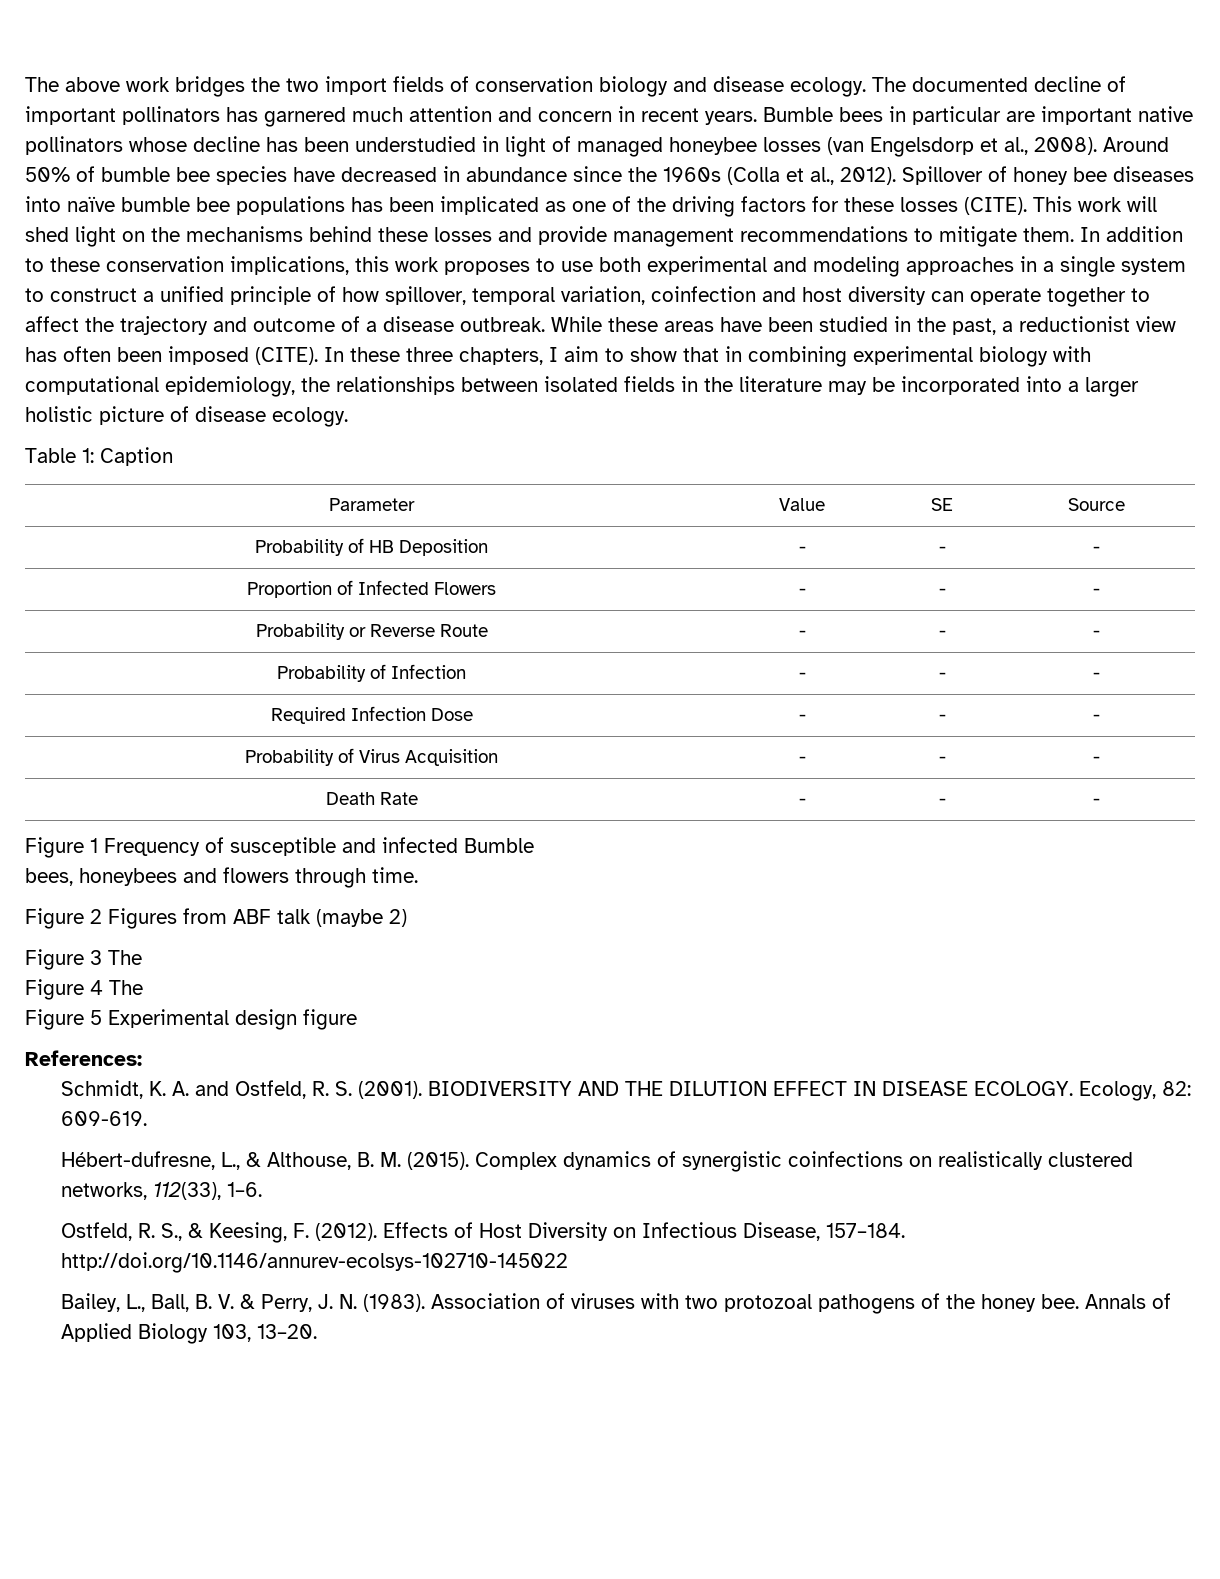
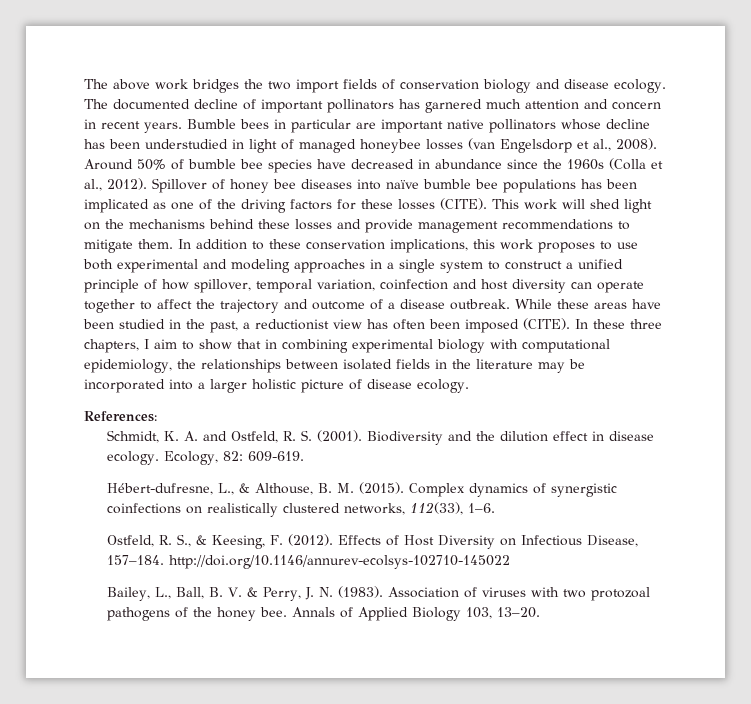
[25,447,173,466] [329,498,415,511] [779,498,825,511] [931,498,953,511] [1067,498,1125,511] [255,538,488,556] [798,546,806,553] [938,546,946,553] [1092,546,1100,553] [247,580,496,598] [798,588,806,595] [938,588,946,595] [1092,588,1100,595] [255,623,488,640] [798,630,806,637] [938,630,946,637] [1092,630,1100,637] [277,664,466,682] [798,672,806,679] [938,672,946,679] [1092,672,1100,679] [270,706,473,724] [798,714,806,721] [938,714,946,721] [1092,714,1100,721] [245,748,498,766] [798,756,806,763] [938,756,946,763] [1092,756,1100,763] [325,792,418,805] [798,798,806,805] [938,798,946,805] [1092,798,1100,805] [25,837,534,858] [25,867,418,888] [25,908,407,929] [25,949,142,970] [25,979,143,1000] [25,1009,357,1030] // Table 1: Caption // Parameter | Value | SE | Source // Probability of HB Deposition | - | - | - // Proportion of Infected Flowers | - | - | - // Probability or Reverse Route | - | - | - // Probability of Infection | - | - | - // Required Infection Dose | - | - | - // Probability of Virus Acquisition | - | - | - // Death Rate | - | - | - // Figure 1 Frequency of susceptible and infected Bumble // bees, honeybees and flowers through time. // Figure 2 Figures from ABF talk (maybe 2) // Figure 3 The // Figure 4 The // Figure 5 Experimental design figure -> (469, 386) none
[427,1081,1073,1096] BIODIVERSITY AND THE DILUTION EFFECT IN DISEASE ECOLOGY. -> [367,431,655,445] [107,451,160,465] Biodiversity and the dilution effect in disease ecology.

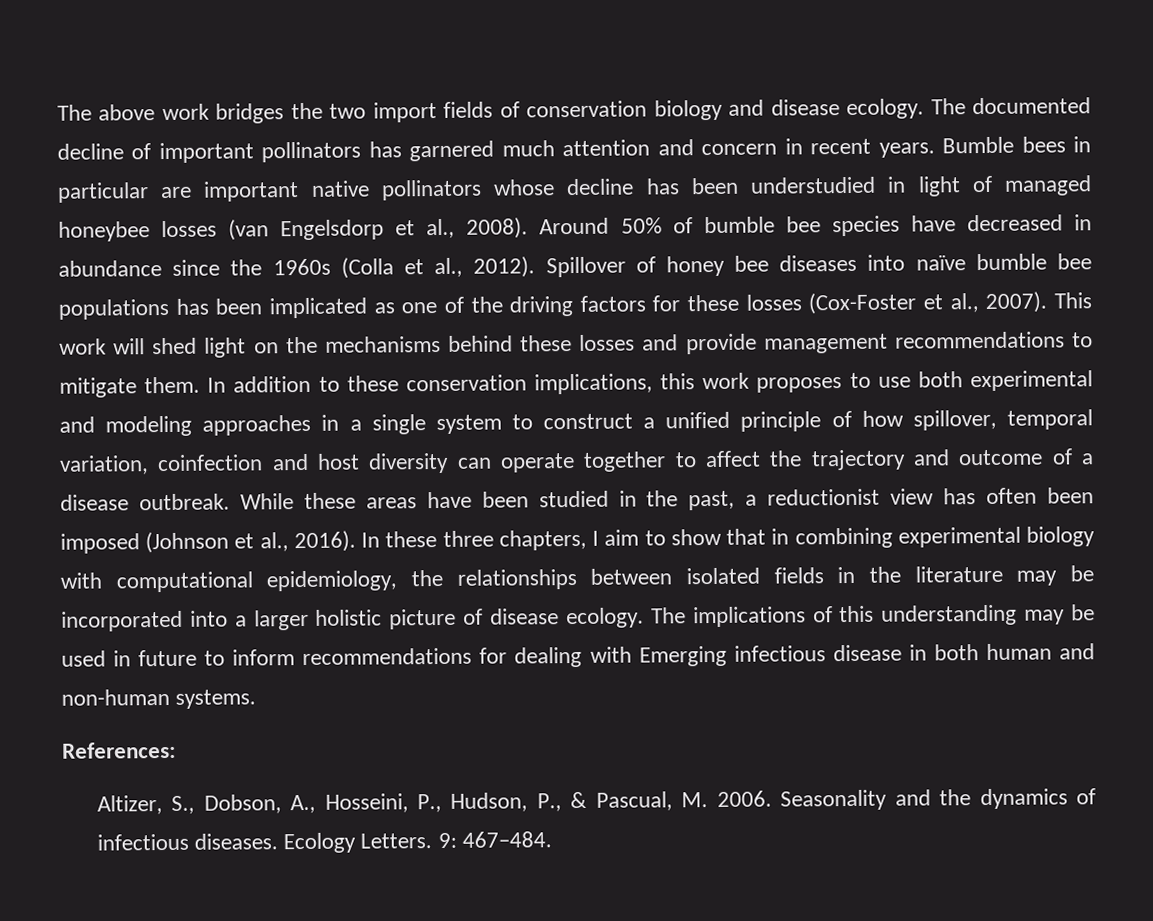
[440,198,487,210] (CITE). -> [808,291,1048,315] (Cox-Foster et al., 2007).
[523,318,570,330] (CITE). -> [145,530,356,554] (Johnson et al., 2016).
[84,411,157,422] [107,430,655,445] [107,451,305,465] [107,482,618,497] [107,502,496,517] [107,534,639,549] [107,555,511,569] [107,586,651,601] [107,607,541,621] // References: // Schmidt, K. A. and Ostfeld, R. S. (2001). Biodiversity and the dilution effect in disease ecology. Ecology, 82: 609-619. // Hébert-dufresne, L., & Althouse, B. M. (2015). Complex dynamics of synergistic coinfections on realistically clustered networks, 112(33), 1–6. // Ostfeld, R. S., & Keesing, F. (2012). Effects of Host Diversity on Infectious Disease, 157–184. http://doi.org/10.1146/annurev-ecolsys-102710-145022 // Bailey, L., Ball, B. V. & Perry, J. N. (1983). Association of viruses with two protozoal pathogens of the honey bee. Annals of Applied Biology 103, 13–20. -> [650,604,1095,628] [61,643,1095,668] [61,688,257,709] [62,741,176,759] [96,788,1096,815] [96,831,552,854] The implications of this understanding may be used in future to inform recommendations for dealing with Emerging infectious disease in both human and non-human systems. // References: // Altizer, S., Dobson, A., Hosseini, P., Hudson, P., & Pascual, M. 2006. Seasonality and the dynamics of infectious diseases. Ecology Letters. 9: 467–484.

